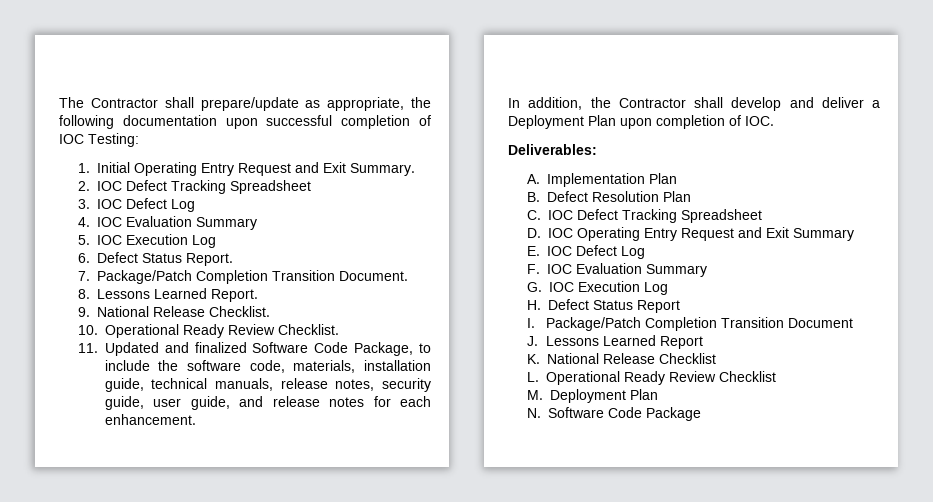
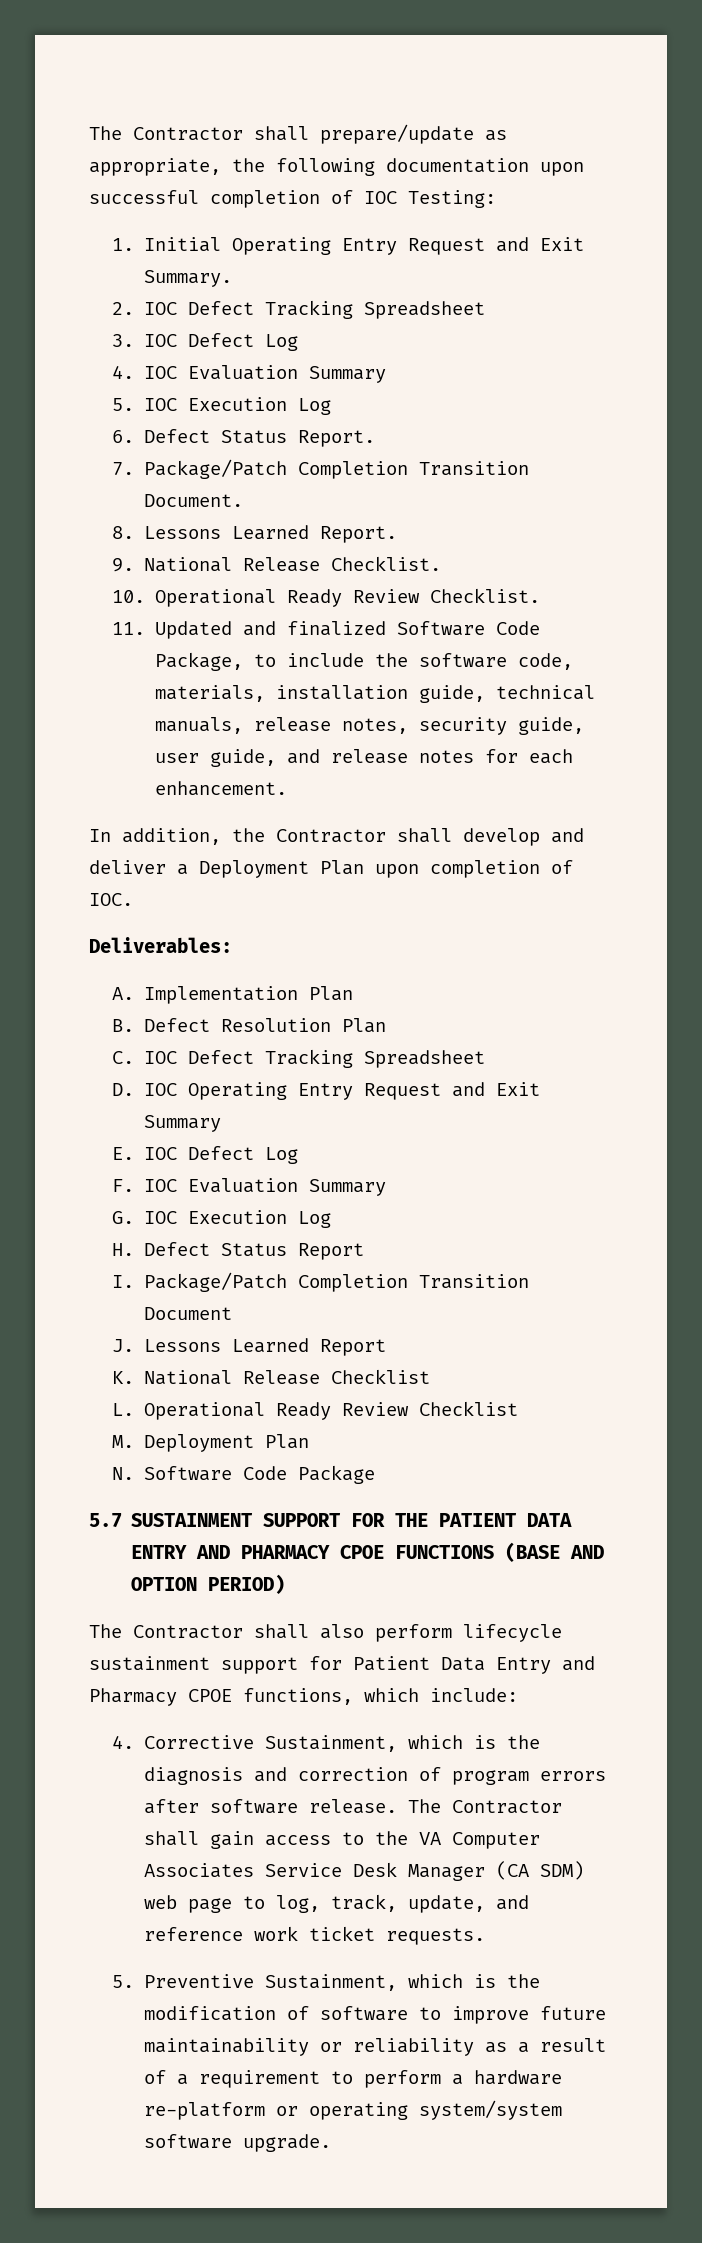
(701, 414) none -> [89,1513,573,1528] [131,1542,605,1562] [131,1574,286,1594] [89,1624,562,1642] [89,1656,595,1674] [89,1688,518,1706] [112,1735,540,1752] [143,1767,606,1785] [143,1799,562,1814] [143,1831,540,1849] [143,1861,584,1881] [143,1894,529,1913] [143,1926,485,1945] [112,1974,540,1991] [143,2006,606,2024] [143,2038,606,2056] [143,2070,562,2088] [143,2100,562,2120] [143,2134,331,2152] // 5.7 SUSTAINMENT SUPPORT FOR THE PATIENT DATA ENTRY AND PHARMACY CPOE FUNCTIONS (BASE AND OPTION PERIOD) // The Contractor shall also perform lifecycle sustainment support for Patient Data Entry and Pharmacy CPOE functions, which include: // 4. Corrective Sustainment, which is the diagnosis and correction of program errors after software release. The Contractor shall gain access to the VA Computer Associates Service Desk Manager (CA SDM) web page to log, track, update, and reference work ticket requests. // 5. Preventive Sustainment, which is the modification of software to improve future maintainability or reliability as a result of a requirement to perform a hardware re-platform or operating system/system software upgrade.

